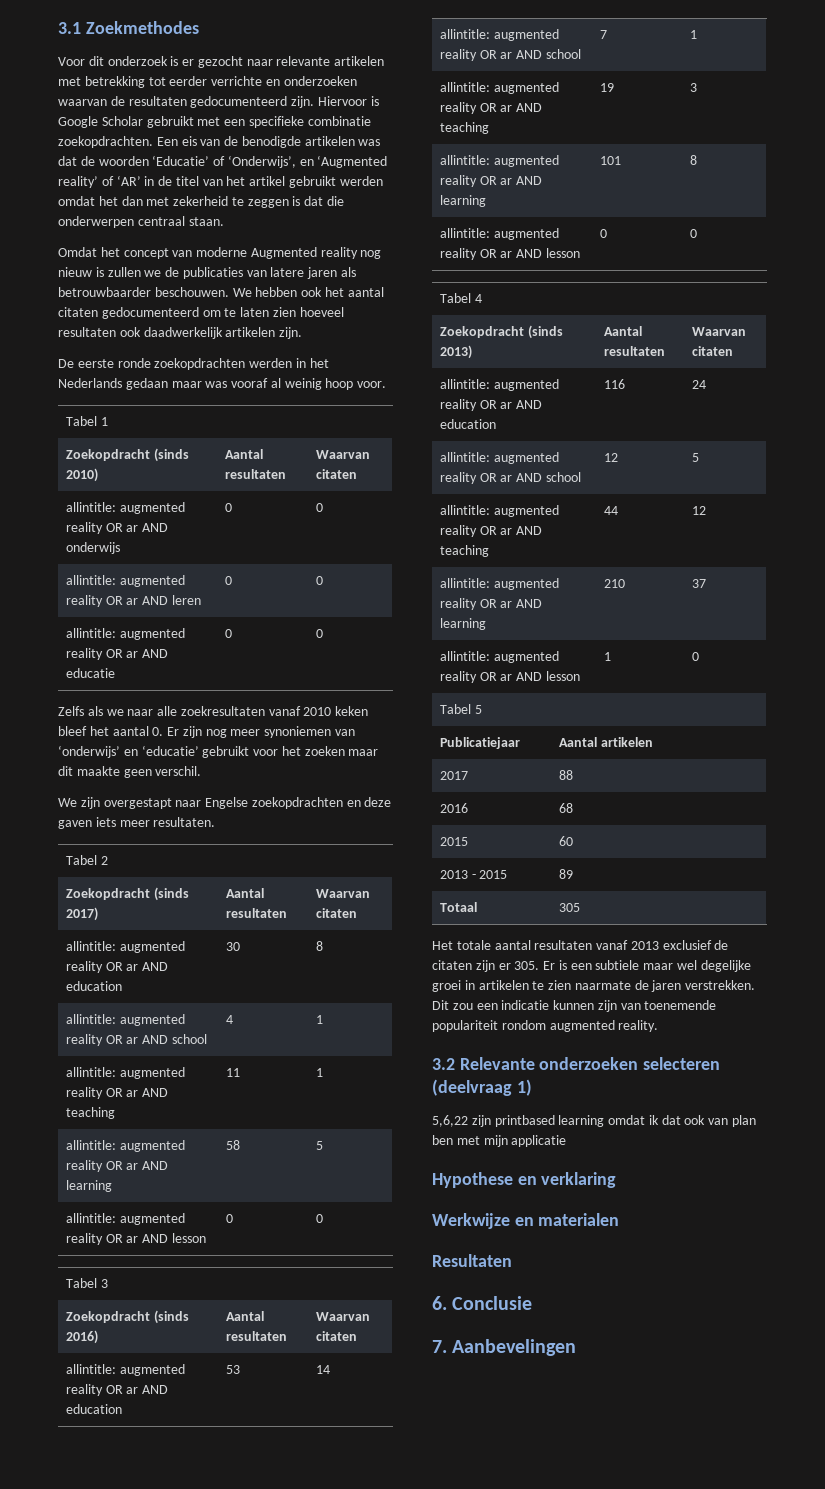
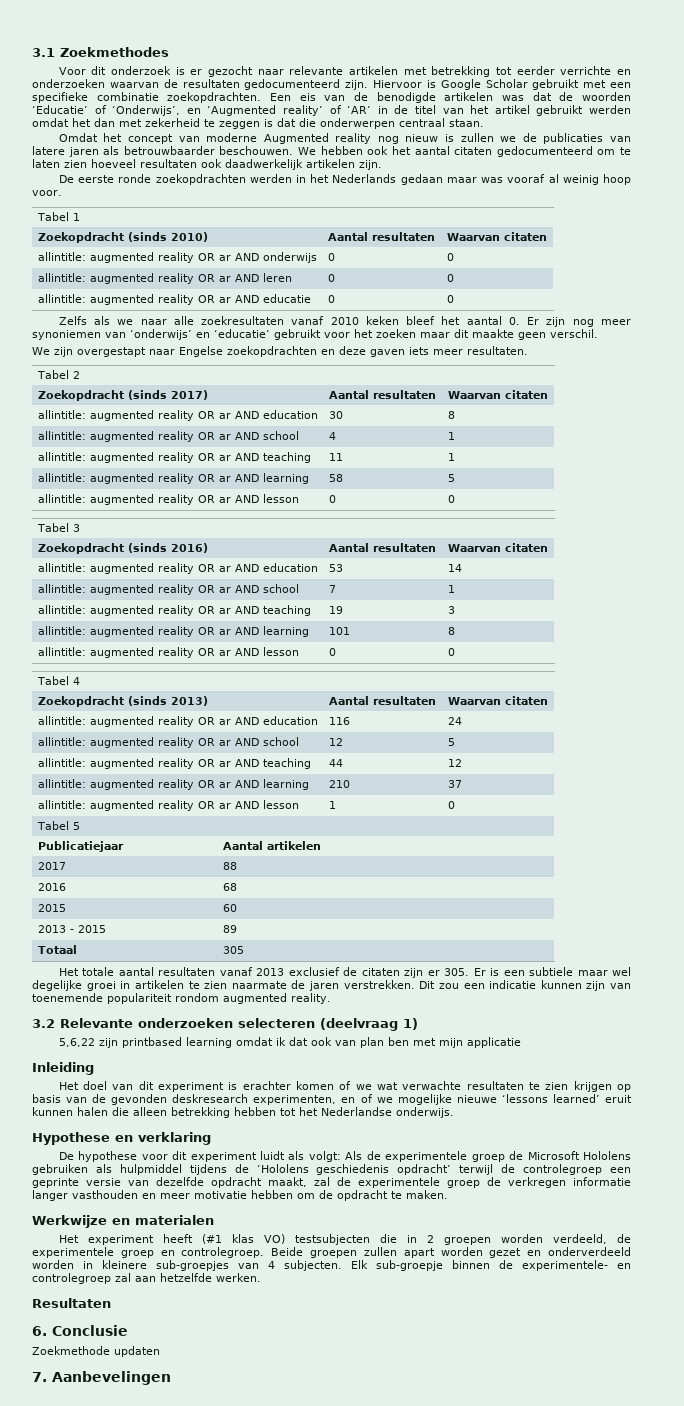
[432,1172,617,1188] [432,1213,620,1229] Hypothese en verklaring // Werkwijze en materialen -> [32,1062,94,1075] [58,1081,631,1092] [32,1094,633,1105] [32,1107,454,1118] [32,1132,211,1145] [58,1151,631,1162] [32,1164,632,1175] [32,1177,631,1188] [32,1190,448,1201] [32,1215,214,1228] [58,1234,631,1245] [32,1247,631,1258] [32,1260,631,1271] [32,1273,261,1284] Inleiding // Het doel van dit experiment is erachter komen of we wat verwachte resultaten te zien krijgen op basis van de gevonden deskresearch experimenten, en of we mogelijke nieuwe ‘lessons learned’ eruit kunnen halen die alleen betrekking hebben tot het Nederlandse onderwijs. // Hypothese en verklaring // De hypothese voor dit experiment luidt als volgt: Als de experimentele groep de Microsoft Hololens gebruiken als hulpmiddel tijdens de ‘Hololens geschiedenis opdracht’ terwijl de controlegroep een geprinte versie van dezelfde opdracht maakt, zal de experimentele groep de verkregen informatie langer vasthouden en meer motivatie hebben om de opdracht te maken. // Werkwijze en materialen // Het experiment heeft (#1 klas VO) testsubjecten die in 2 groepen worden verdeeld, de experimentele groep en controlegroep. Beide groepen zullen apart worden gezet en onderverdeeld worden in kleinere sub-groepjes van 4 subjecten. Elk sub-groepje binnen de experimentele- en controlegroep zal aan hetzelfde werken.
(533, 1303) none -> [32,1346,160,1357] // Zoekmethode updaten

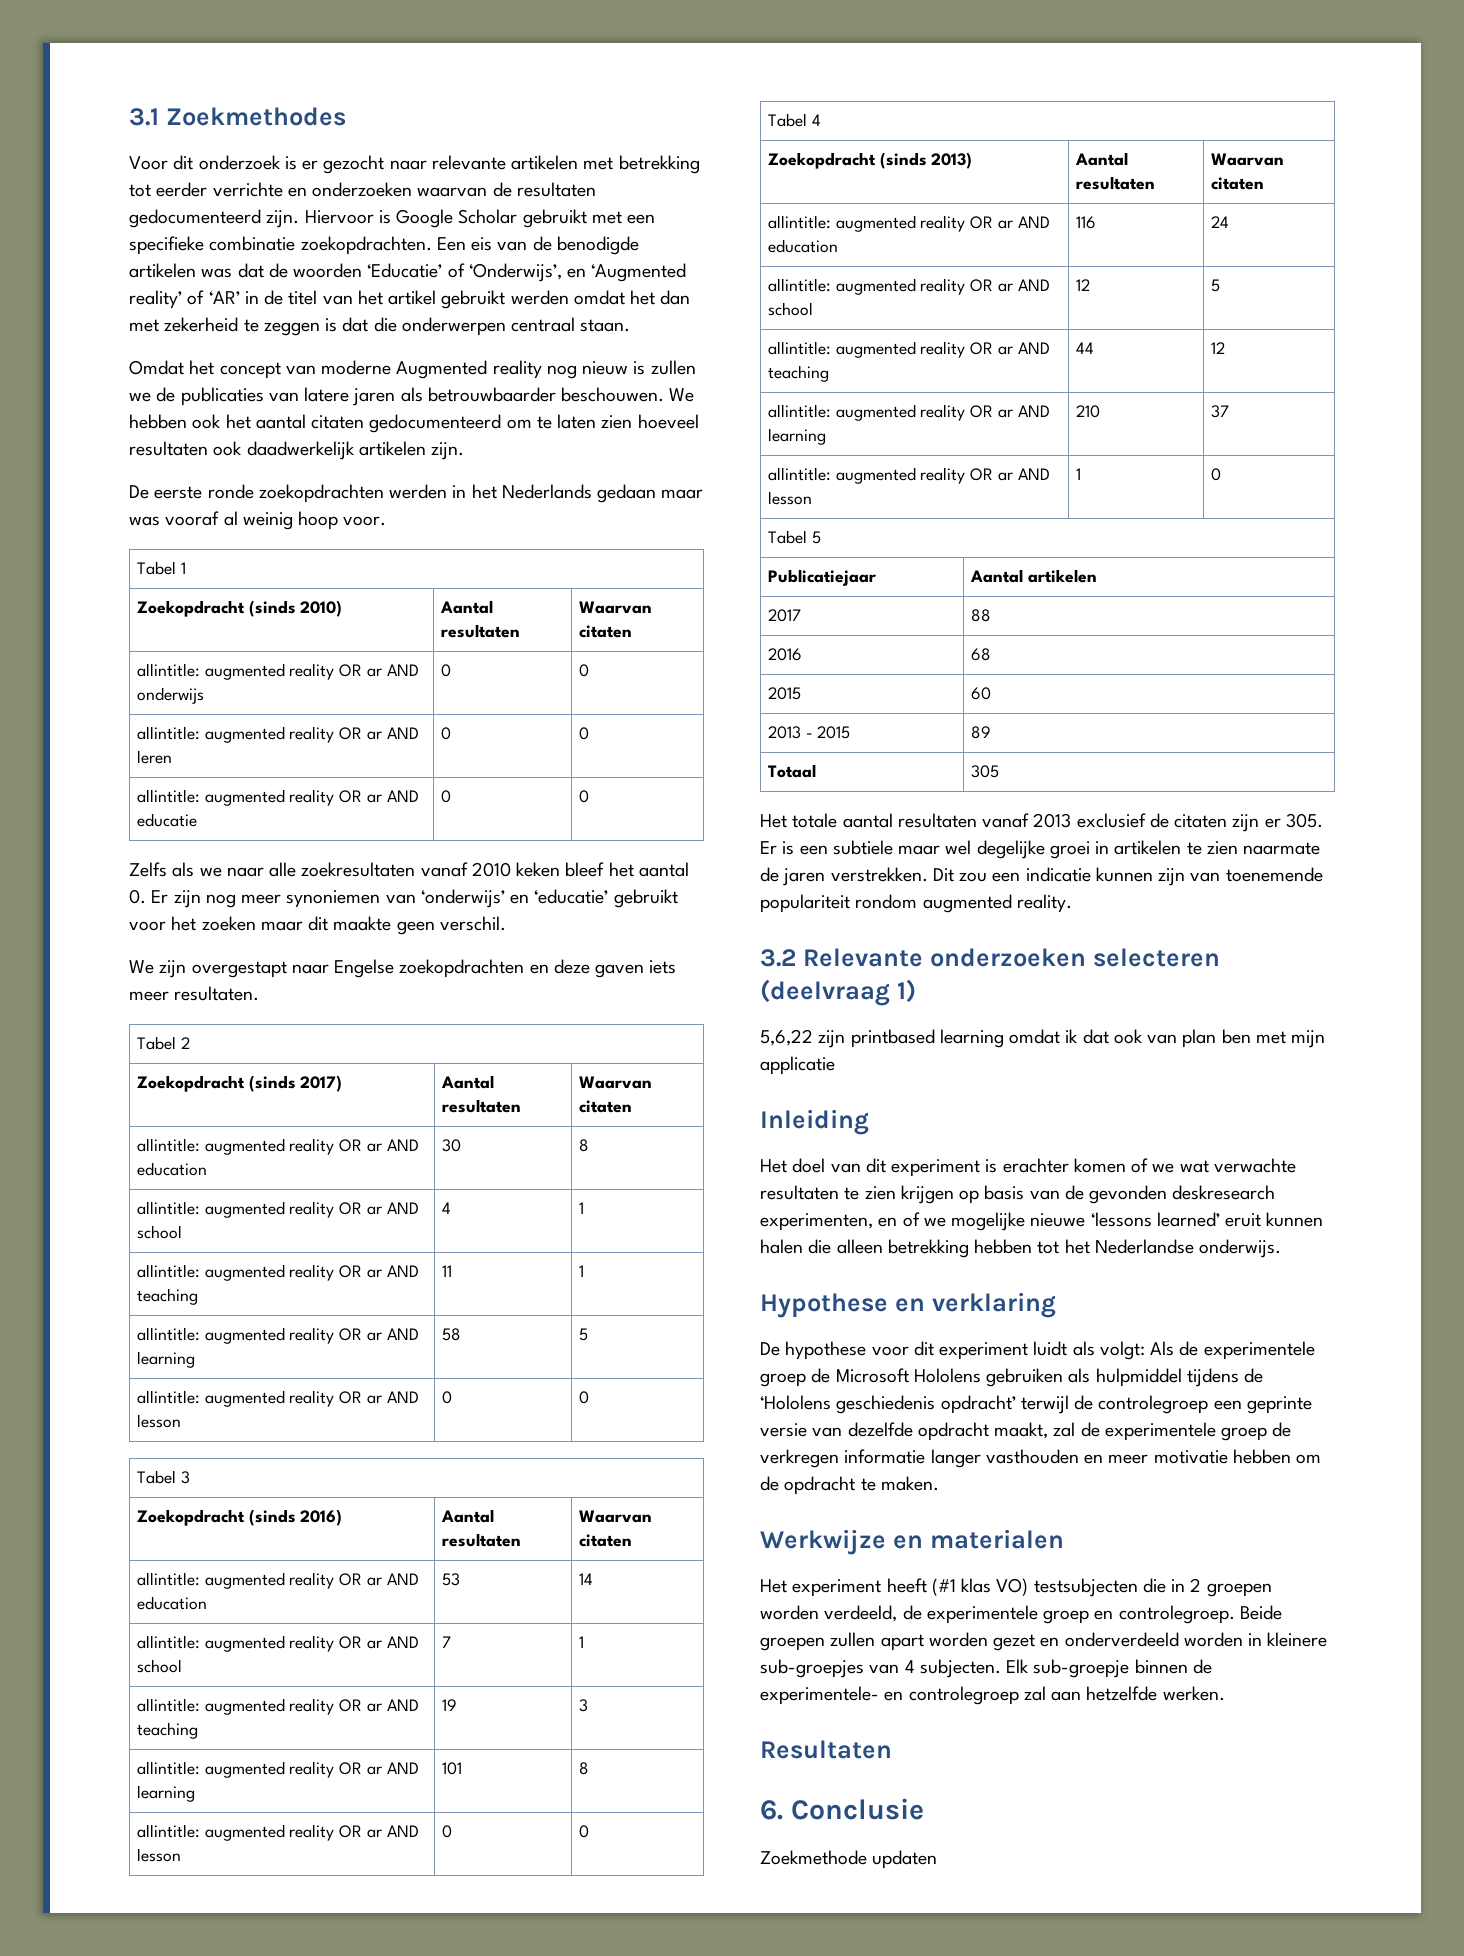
[32,1371,171,1385] // 7. Aanbevelingen -> (938, 1859) none

